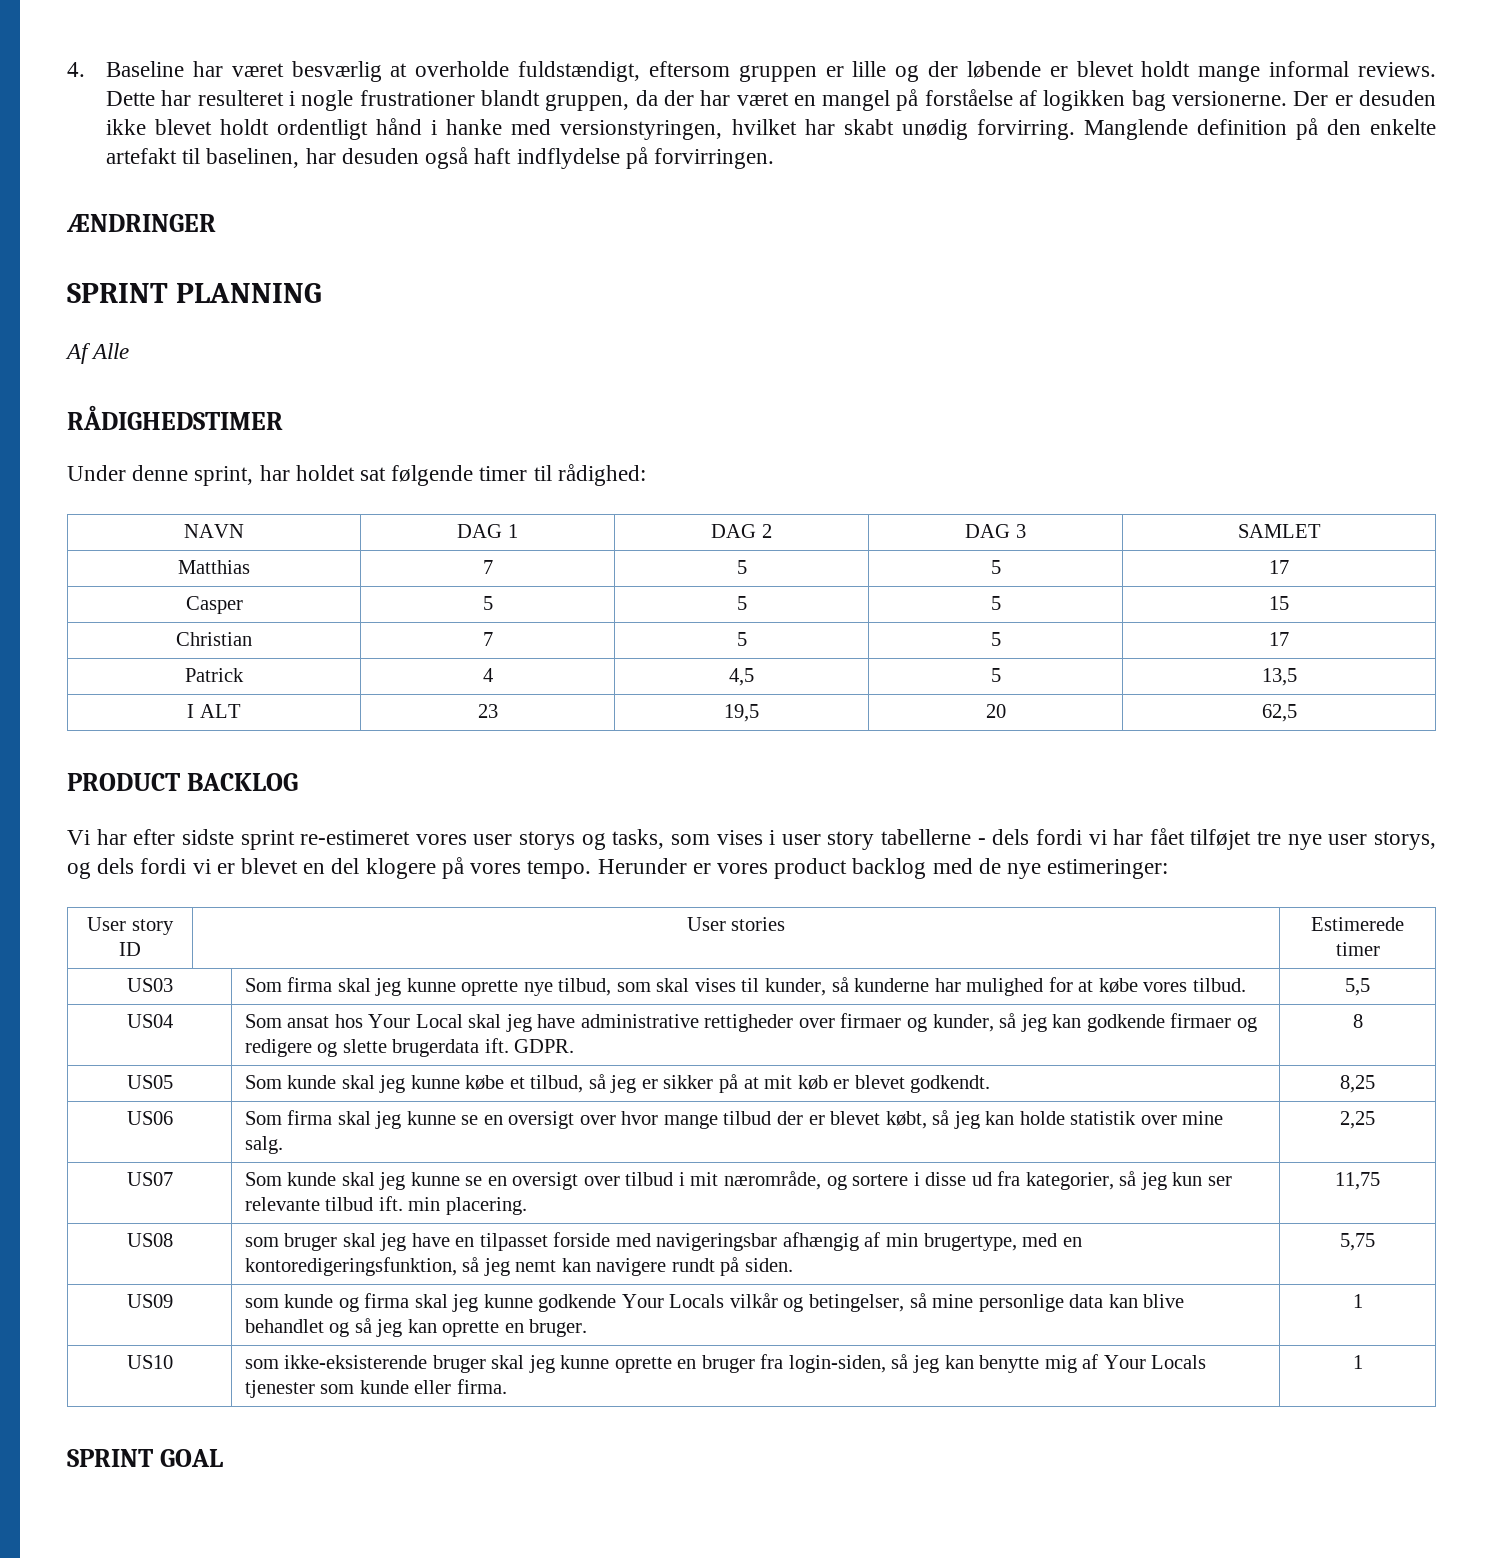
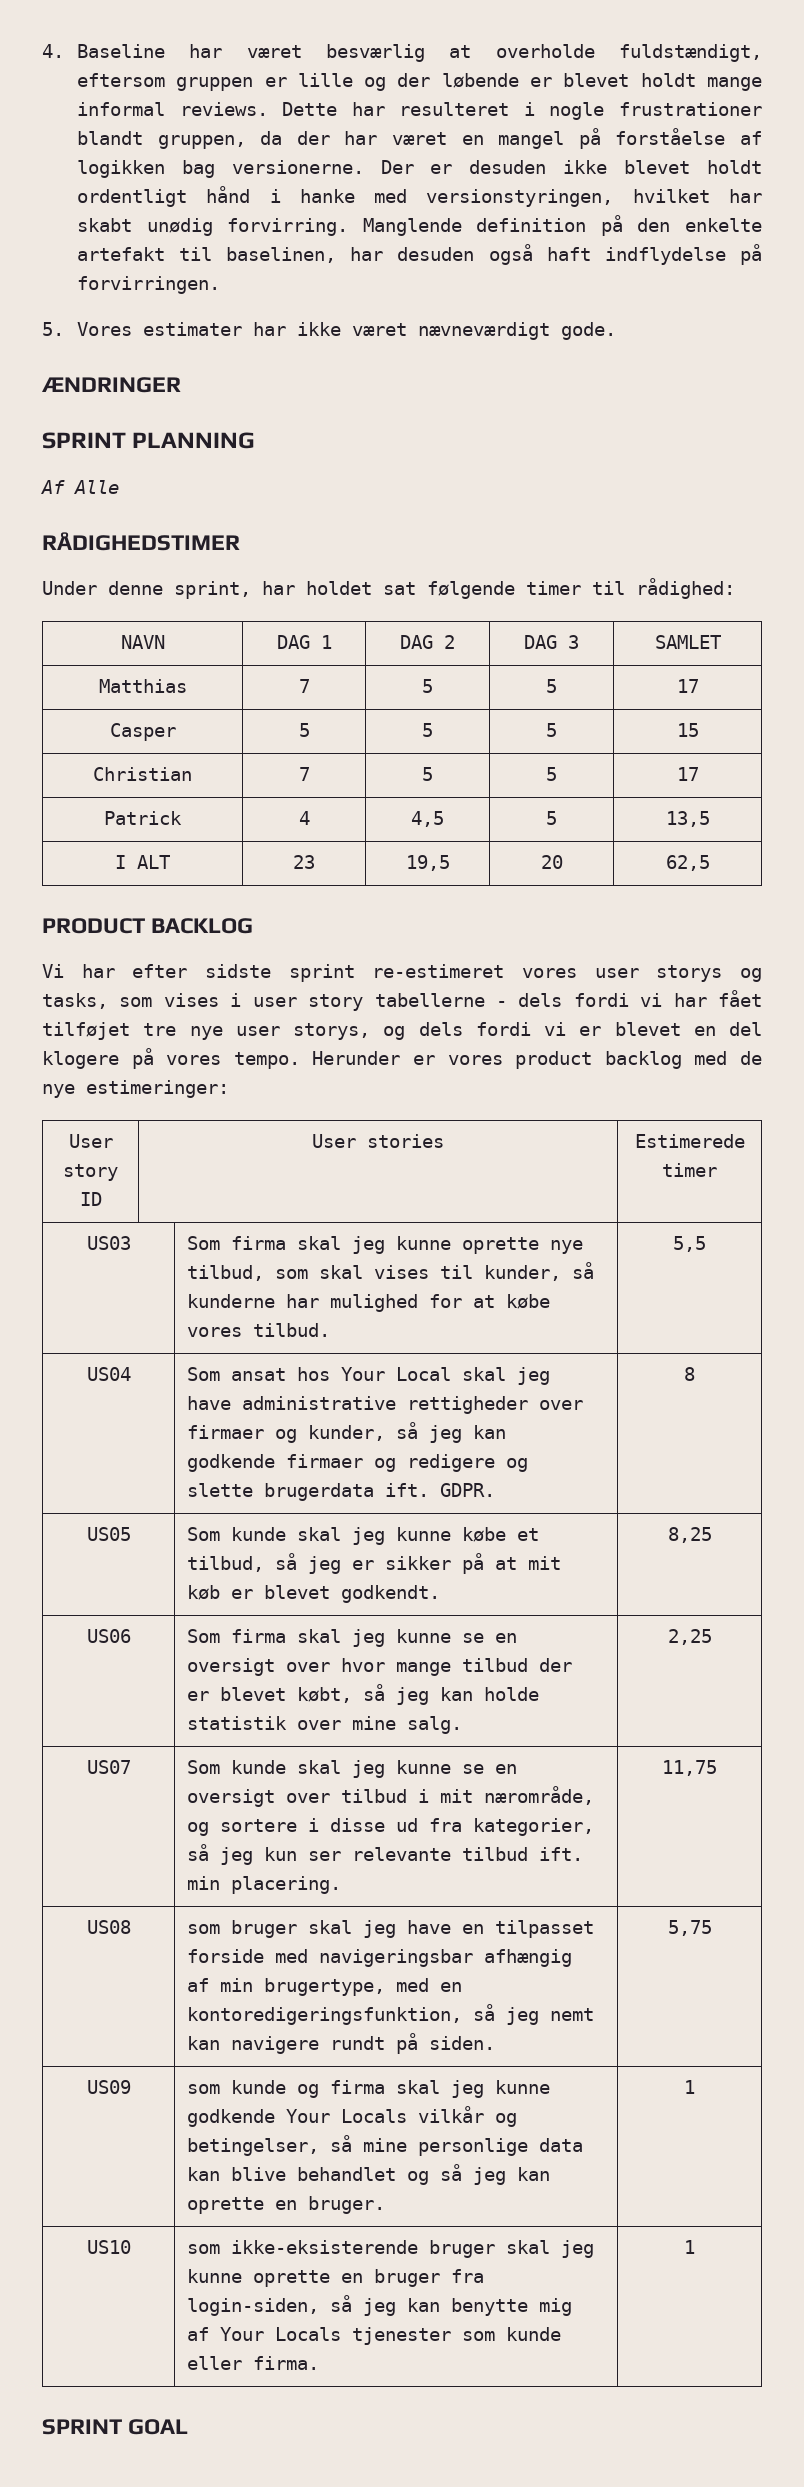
(774, 158) none -> [42,322,616,340] // 5. Vores estimater har ikke været nævneværdigt gode.

